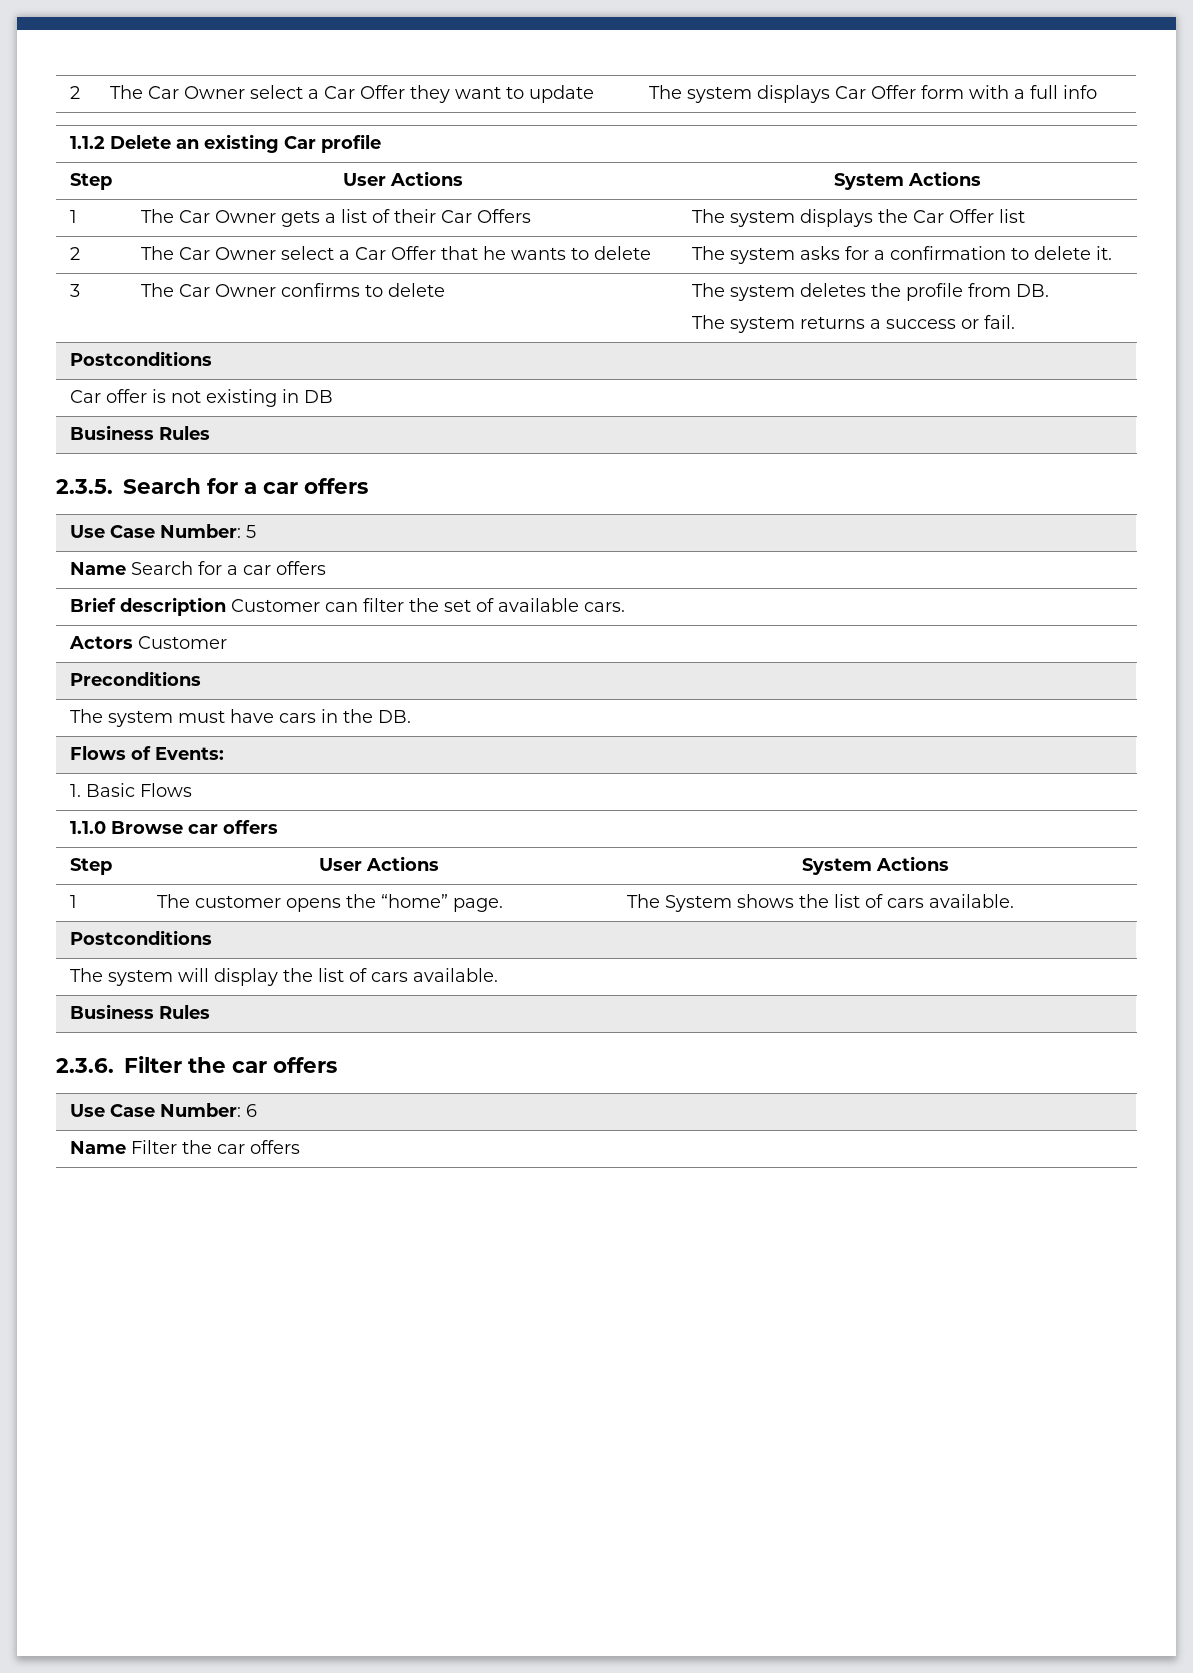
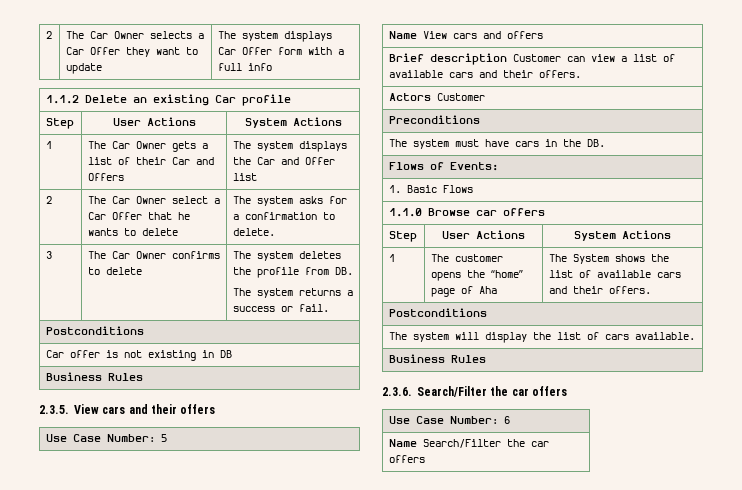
[70,86,81,99] [110,85,304,99] 2 | The Car Owner select -> [45,31,52,39] [65,31,192,39] 2 | The Car Owner selects
(473, 216) none -> [195,157,214,165] and
(945, 216) none -> [280,157,299,165] and
[1034,246,1113,260] delete it. -> [232,228,275,236] delete.
[123,478,298,494] Search for a car -> [74,404,177,414] View cars and their
[131,561,272,575] Search for a car -> [422,31,501,39] View cars and
[363,598,626,612] filter the set of available cars. -> [590,54,675,62] [388,70,581,78] view a list of available cars and their offers.
[453,898,504,912] page. -> [430,286,497,297] page of Aha
[887,894,1015,908] cars available. -> [596,270,681,278] [548,286,651,294] available cars and their offers.
[124,1056,182,1073] Filter -> [417,386,488,397] Search/Filter
[131,1140,178,1154] Filter -> [422,439,501,448] Search/Filter

